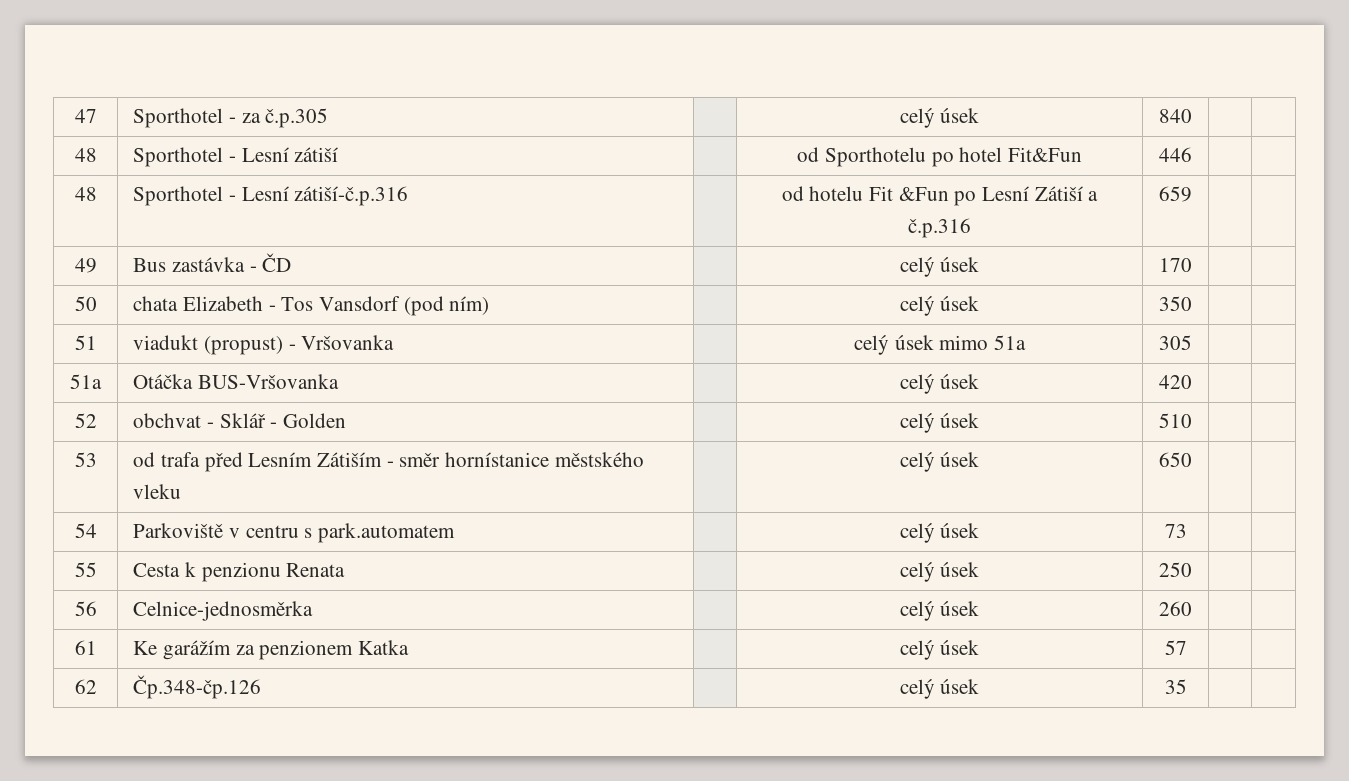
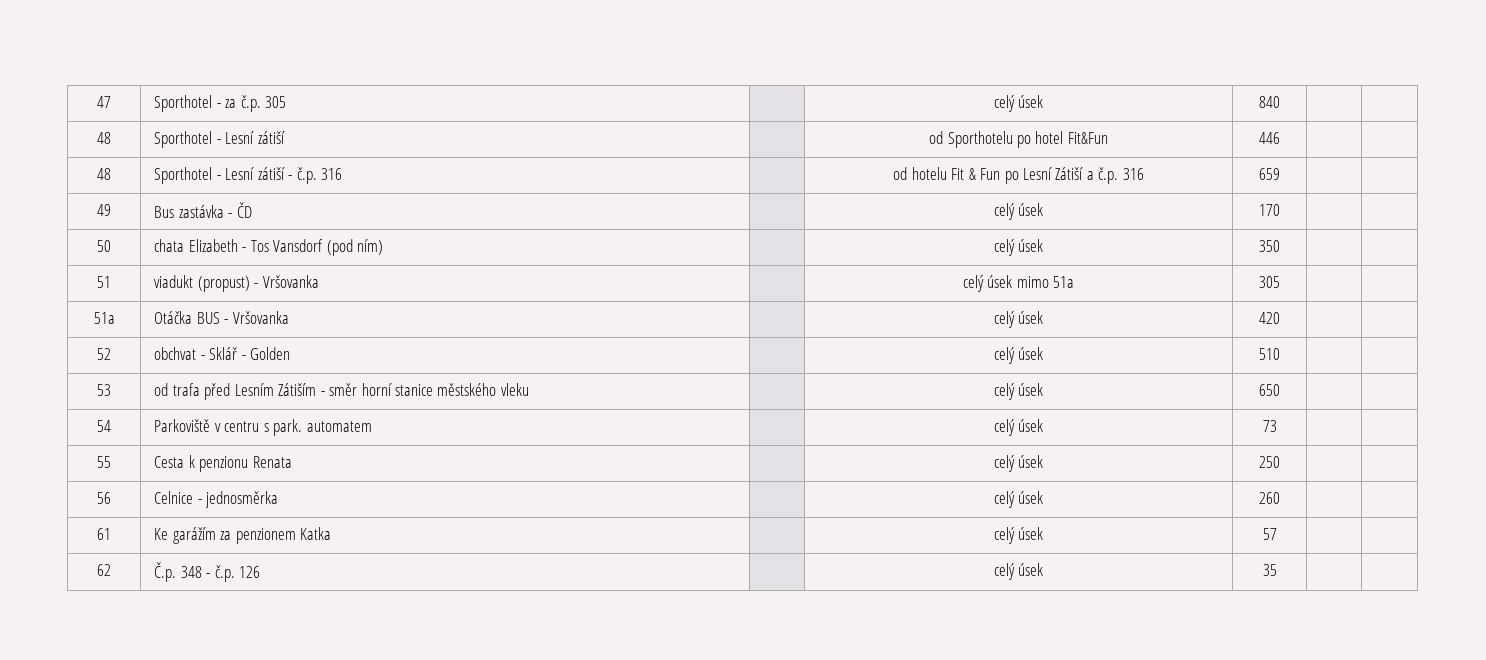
[265,108,329,128] č.p.305 -> [240,95,287,112] č.p. 305
[294,186,409,206] zátiší-č.p.316 -> [257,167,343,184] zátiší - č.p. 316
[898,187,949,201] &Fun -> [968,168,1001,180] & Fun
[908,218,971,238] č.p.316 -> [1098,167,1144,184] č.p. 316
[197,374,339,389] BUS-Vršovanka -> [196,311,289,324] BUS - Vršovanka
[445,452,550,467] hornístanice -> [361,383,434,396] horní stanice
[317,523,455,543] park.automatem -> [273,419,372,436] park. automatem
[133,601,314,621] Celnice-jednosměrka -> [154,491,279,508] Celnice - jednosměrka
[133,675,262,699] Čp.348-čp.126 -> [154,562,261,582] Č.p. 348 - č.p. 126

